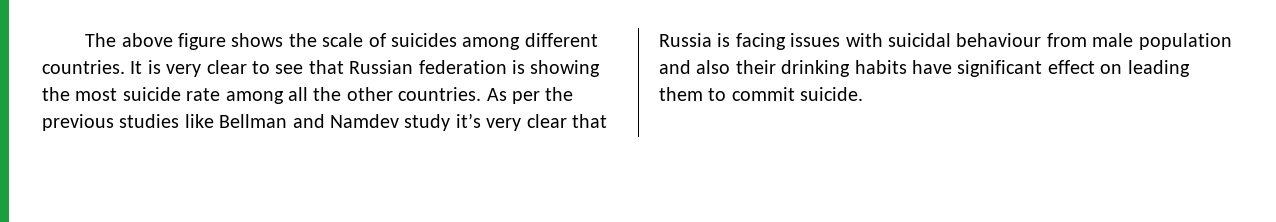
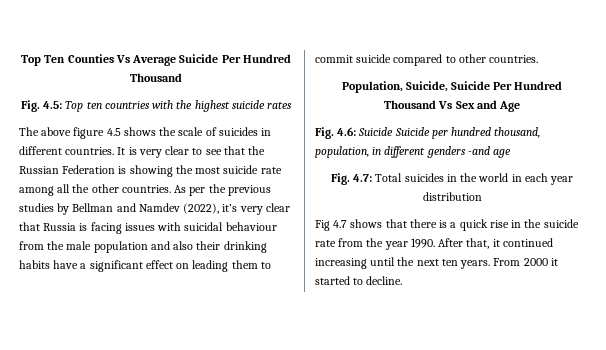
(85, 40) none -> [21,54,291,66] [130,73,182,82] [20,100,293,112] Top Ten Counties Vs Average Suicide Per Hundred Thousand // Fig. 4.5: Top ten countries with the highest suicide rates //
(226, 41) none -> [106,128,121,136] 4.5
[462,37,521,50] among -> [261,128,272,136] in
[349,60,507,74] Russian federation -> [248,146,266,155] [19,165,116,174] the Russian Federation
[184,114,214,128] like -> [57,203,70,215] by
[404,114,451,131] study -> [183,203,220,214] (2022),
(1087, 40) none -> [47,241,65,250] the
(952, 67) none -> [80,263,87,269] a
[800,87,864,101] suicide. -> [356,54,539,66] [341,81,563,93] [384,100,520,112] [315,127,541,139] [315,146,512,158] [330,173,574,185] [422,192,482,201] [315,219,579,231] [315,238,553,250] [315,257,558,269] [315,276,403,285] suicide compared to other countries. // Population, Suicide, Suicide Per Hundred Thousand Vs Sex and Age // Fig. 4.6: Suicide Suicide per hundred thousand, population, in different genders -and age // Fig. 4.7: Total suicides in the world in each year distribution // Fig 4.7 shows that there is a quick rise in the suicide rate from the year 1990. After that, it continued increasing until the next ten years. From 2000 it started to decline.

